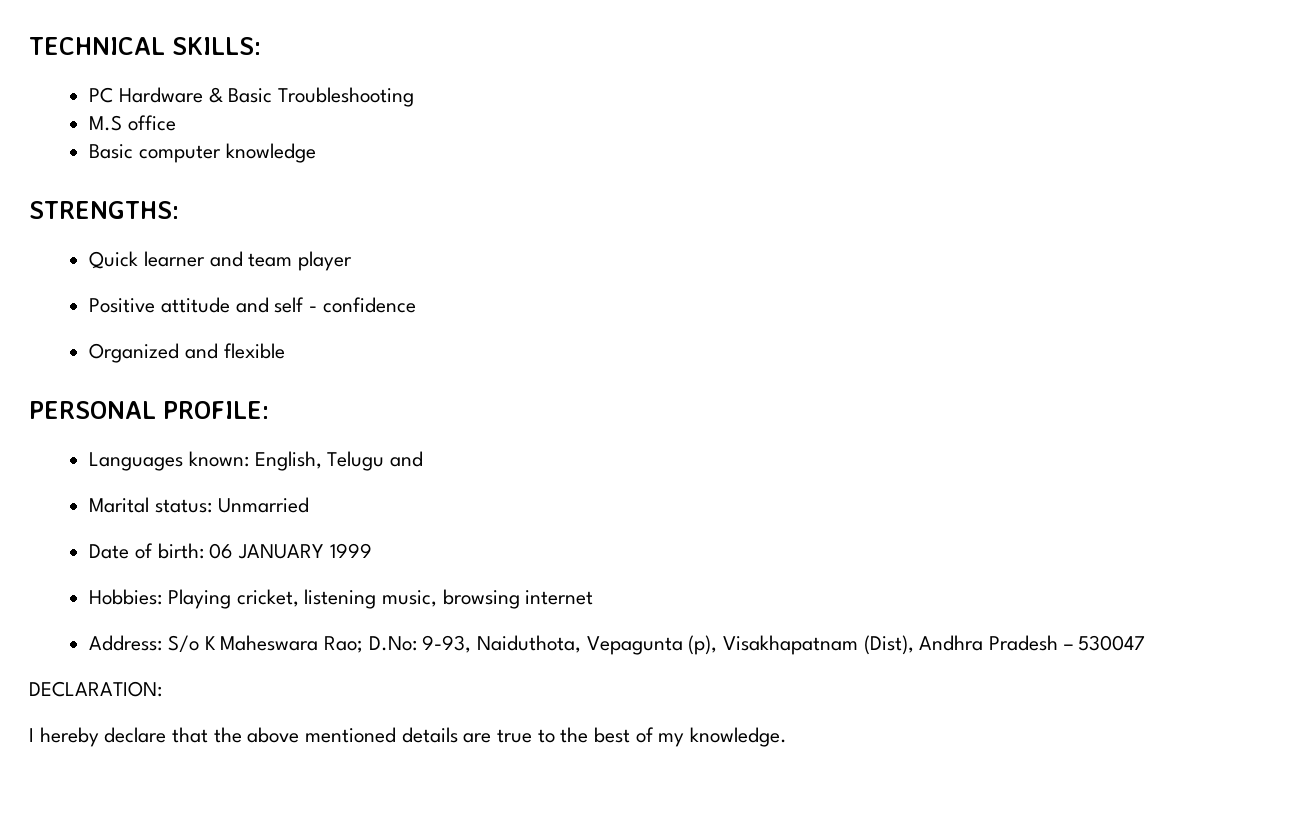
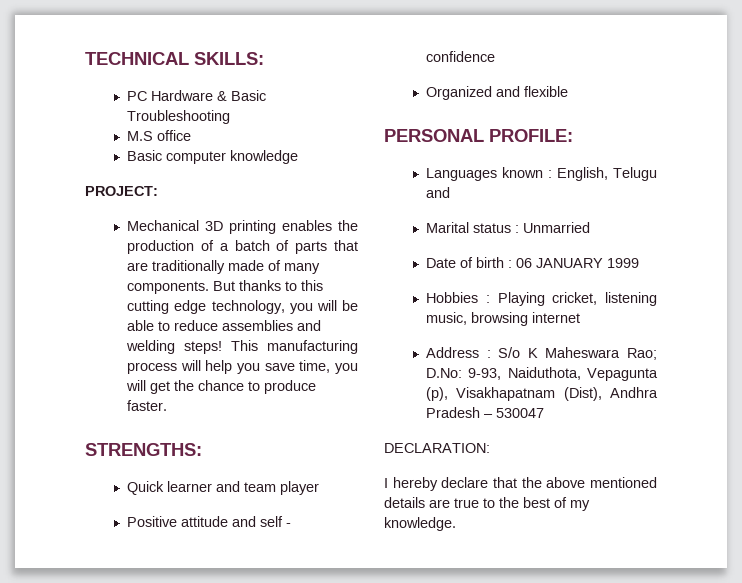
(316, 153) none -> [85,186,158,196] [127,220,358,234] [127,240,358,254] [127,260,321,274] [127,280,324,294] [127,300,358,314] [127,320,322,331] [126,340,358,354] [127,360,359,374] [126,380,317,394] [127,400,168,411] // PROJECT: // Mechanical 3D printing enables the production of a batch of parts that are traditionally made of many components. But thanks to this cutting edge technology, you will be able to reduce assemblies and welding steps! This manufacturing process will help you save time, you will get the chance to produce faster.
[188,451,249,467] known: -> [502,167,553,178] known :
[154,499,212,513] status: -> [473,223,520,233] status :
[157,543,204,559] birth: -> [476,257,513,268] birth :
[89,589,163,605] Hobbies: -> [426,292,490,303] Hobbies :
[89,635,163,651] Address: -> [426,347,491,358] Address :

